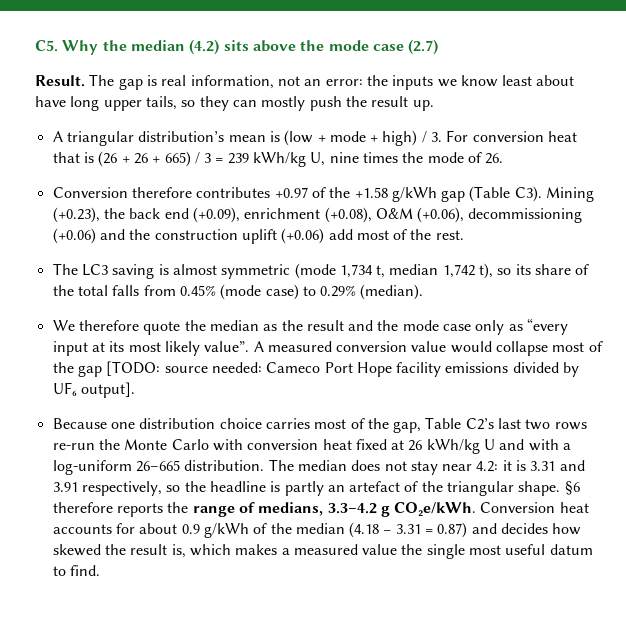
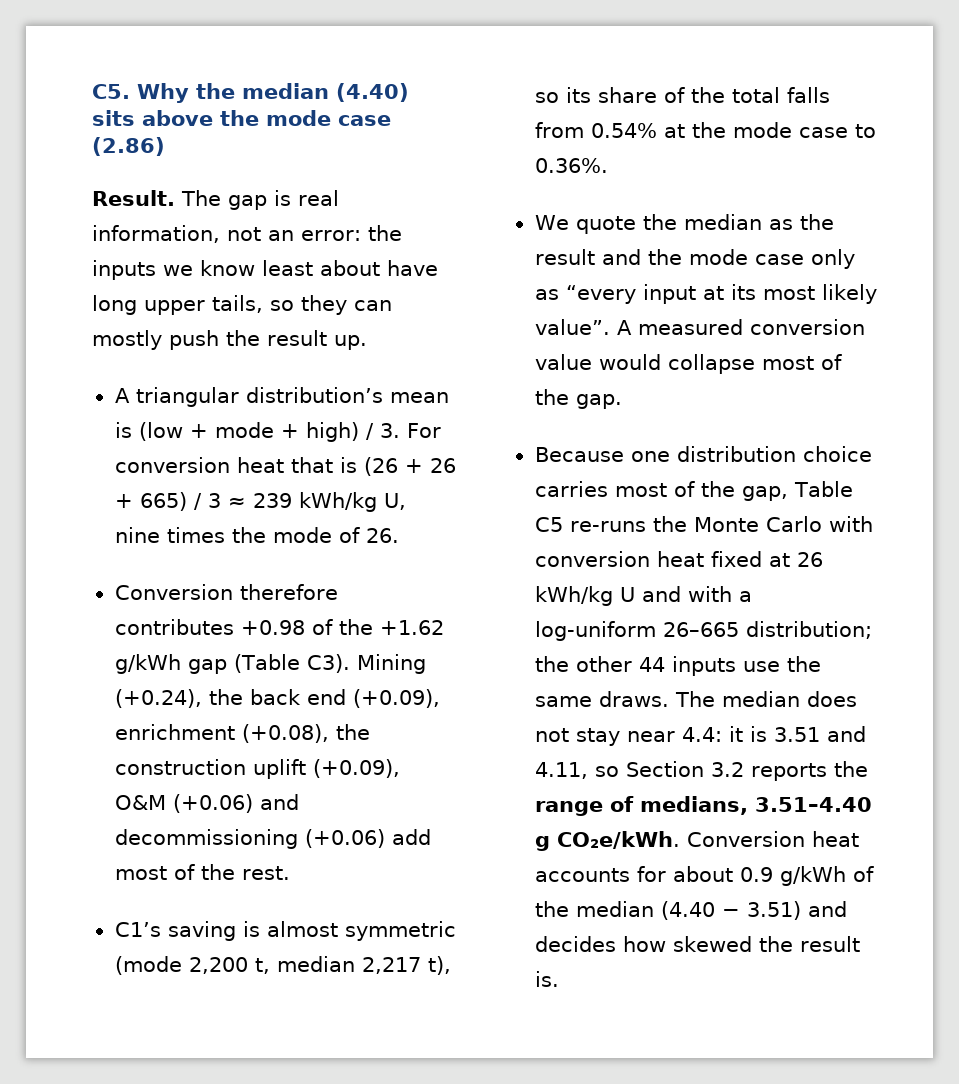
[189,39,220,55] (4.2) -> [336,83,409,102] (4.40)
[408,39,439,55] (2.7) -> [92,137,165,156] (2.86)
[215,158,224,163] = -> [227,497,246,508] ≈
[274,187,388,198] +0.97 of the +1.58 -> [240,619,444,635] +0.98 of the +1.62
[52,207,100,223] (+0.23), -> [114,689,202,708] (+0.24),
[375,207,583,223] [52,228,277,244] O&M (+0.06), decommissioning (+0.06) and the construction uplift -> [335,724,370,740] [114,759,400,779] [114,794,299,813] [114,829,298,849] the construction uplift (+0.09), O&M (+0.06) and decommissioning
[52,263,108,276] The LC3 -> [114,922,161,937] C1’s
[339,264,373,278] 1,734 -> [188,957,248,974] 2,200
[442,264,475,278] 1,742 -> [361,957,421,974] 2,217
[179,284,424,300] 0.45% (mode case) to 0.29% (median). -> [590,122,876,138] [534,158,608,173] 0.54% at the mode case to 0.36%.
[78,320,139,331] therefore -> (569, 222) none
[77,361,580,377] [52,382,135,398] gap [TODO: source needed: Cameco Port Hope facility emissions divided by UF₆ output]. -> [575,394,622,409] gap.
[465,418,587,430] [52,443,95,450] C2’s last two rows re-run -> [534,517,646,532] C5 re-runs
[184,460,265,471] distribution. -> [745,621,872,639] [534,656,821,676] [534,691,669,707] distribution; the other 44 inputs use the same draws.
[476,461,499,472] 4.2: -> [681,727,722,742] 4.4:
[530,460,585,471] [52,481,580,496] [52,502,113,513] 3.31 and 3.91 respectively, so the headline is partly an artefact of the triangular shape. §6 therefore -> [773,726,866,742] [534,761,744,779] 3.51 and 4.11, so Section 3.2
[327,503,377,514] 3.3–4.2 -> [754,797,872,812] 3.51–4.40
[349,522,468,538] (4.18 − 3.31 = 0.87) -> [660,901,801,920] (4.40 − 3.51)
[171,544,593,559] [52,565,100,576] is, which makes a measured value the single most useful datum to find. -> [534,971,559,987] is.

